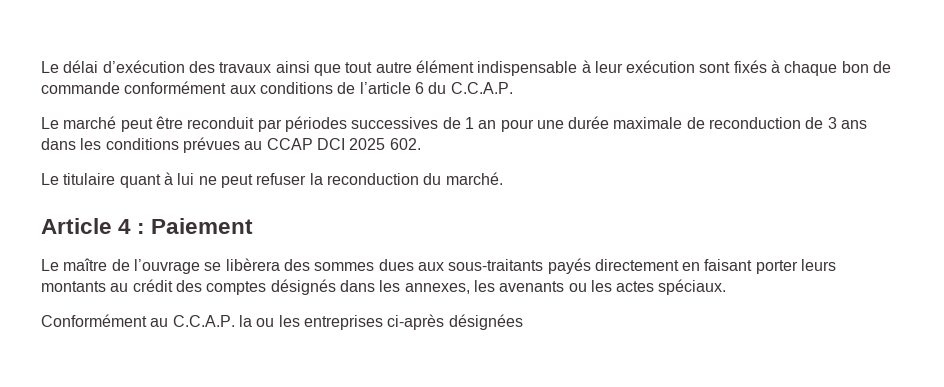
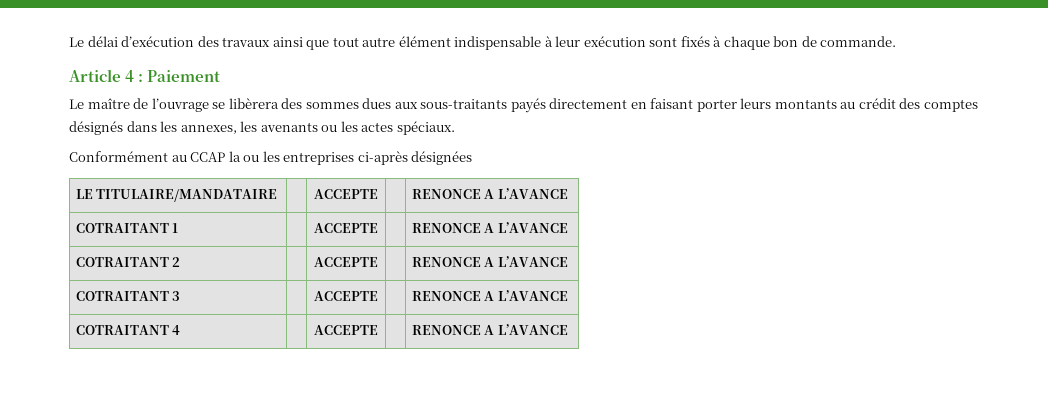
[41,81,513,94] [41,116,868,132] [41,137,421,153] [41,172,503,188] commande conformément aux conditions de l’article 6 du C.C.A.P. // Le marché peut être reconduit par périodes successives de 1 an pour une durée maximale de reconduction de 3 ans dans les conditions prévues au CCAP DCI 2025 602. // Le titulaire quant à lui ne peut refuser la reconduction du marché. -> [820,36,897,47] commande.
[172,315,235,327] C.C.A.P. -> [190,152,226,162] CCAP
(523, 322) none -> [75,189,278,202] [314,189,378,199] [411,188,568,199] [75,223,179,233] [314,223,378,233] [411,222,568,233] [75,257,181,267] [314,257,378,267] [411,256,568,267] [75,291,181,301] [314,291,378,301] [411,290,568,301] [75,325,181,335] [314,325,378,335] [411,324,568,335] // LE TITULAIRE/MANDATAIRE | | ACCEPTE | | RENONCE A L’AVANCE // COTRAITANT 1 | | ACCEPTE | | RENONCE A L’AVANCE // COTRAITANT 2 | | ACCEPTE | | RENONCE A L’AVANCE // COTRAITANT 3 | | ACCEPTE | | RENONCE A L’AVANCE // COTRAITANT 4 | | ACCEPTE | | RENONCE A L’AVANCE

